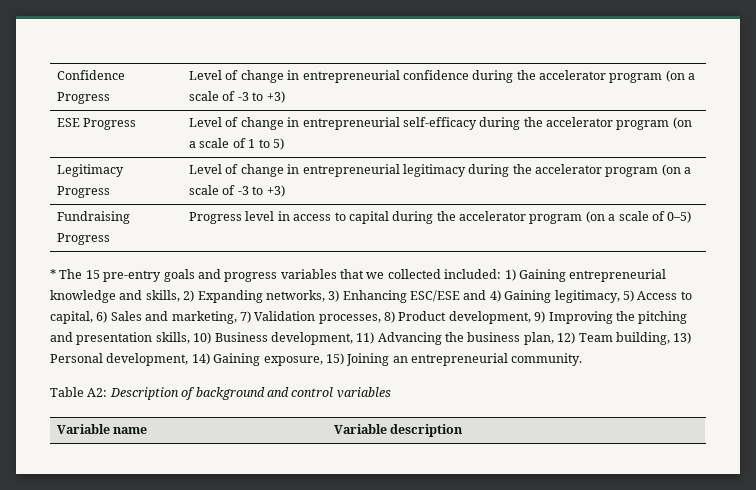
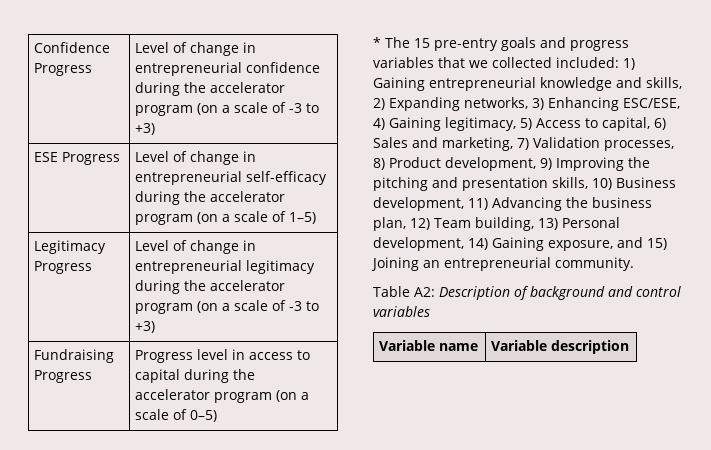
[248,138,284,150] 1 to 5) -> [288,212,316,224] 1–5)
[410,290,487,302] ESC/ESE and -> [623,98,680,109] ESC/ESE,
(323, 361) none -> [617,237,643,248] and

